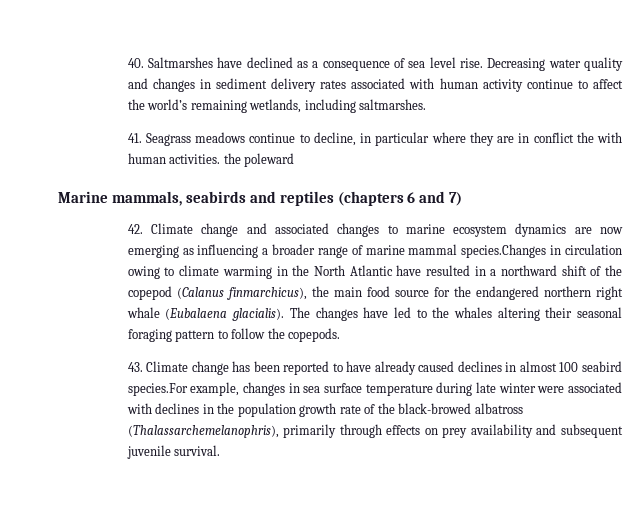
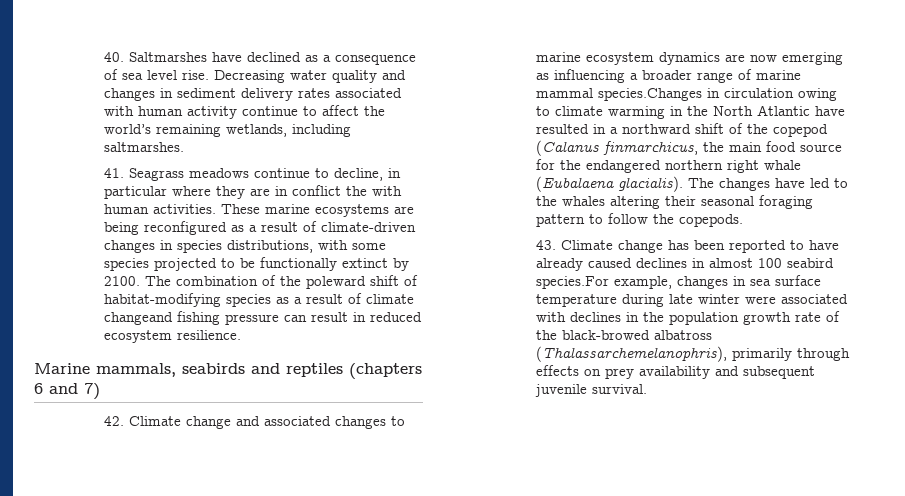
[223,153,295,167] the poleward -> [220,204,414,217] [103,221,416,235] [103,240,386,253] [103,257,409,271] [103,275,418,289] [103,293,414,307] [103,311,422,325] [103,330,241,343] These marine ecosystems are being reconfigured as a result of climate-driven changes in species distributions, with some species projected to be functionally extinct by 2100. The combination of the poleward shift of habitat‐modifying species as a result of climate changeand fishing pressure can result in reduced ecosystem resilience.
[226,287,307,300] finmarchicus), -> [602,141,698,155] finmarchicus,

